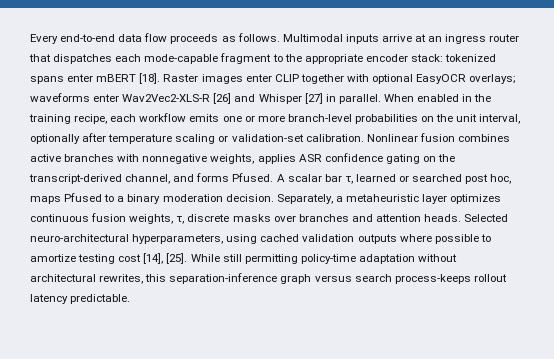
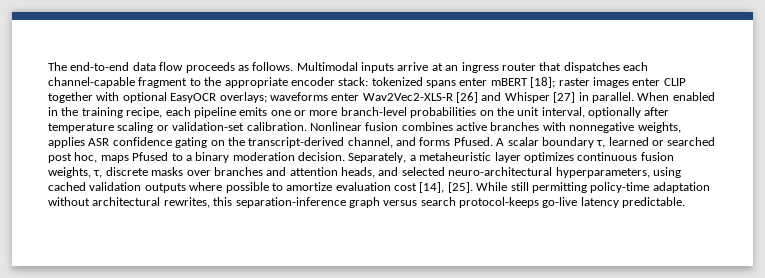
[30,34,58,44] Every -> [48,62,67,71] The
[144,54,219,64] mode-capable -> [48,77,135,88] channel-capable
[139,73,199,84] [18]. Raster -> [530,77,590,88] [18]; raster
[139,113,187,122] workflow -> [193,107,236,118] pipeline
[324,174,342,182] bar -> [541,137,594,148] boundary
[424,214,509,222] heads. Selected -> [341,167,445,178] heads, and selected
[78,254,116,264] testing -> [335,182,391,191] evaluation
[394,274,507,284] process-keeps rollout -> [459,197,578,208] protocol-keeps go-live

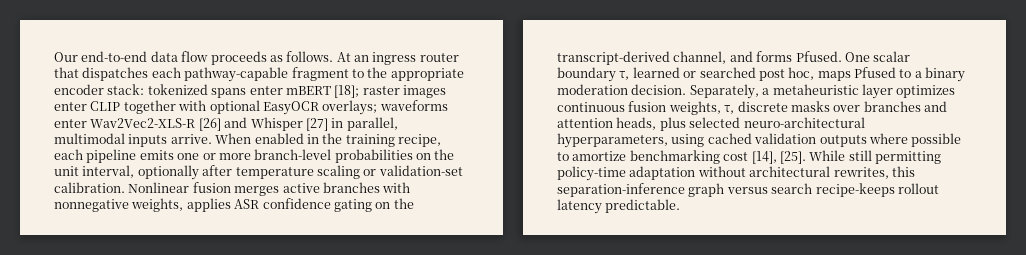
[48,62,67,71] The -> [54,52,78,62] Our
[296,62,443,73] Multimodal inputs arrive at -> [336,52,351,62] At
[48,77,135,88] channel-capable -> [184,67,289,82] pathway-capable
[591,92,634,103] parallel. -> [346,117,398,131] [54,133,212,147] parallel, multimodal inputs arrive.
[401,122,453,131] combines -> [234,186,280,196] merges
[496,138,505,146] A -> [844,52,870,62] One
[378,167,399,176] and -> [659,117,686,131] plus
[335,182,391,191] evaluation -> [629,150,720,164] benchmarking
[459,197,578,208] protocol-keeps go-live -> [815,183,939,197] recipe-keeps rollout

